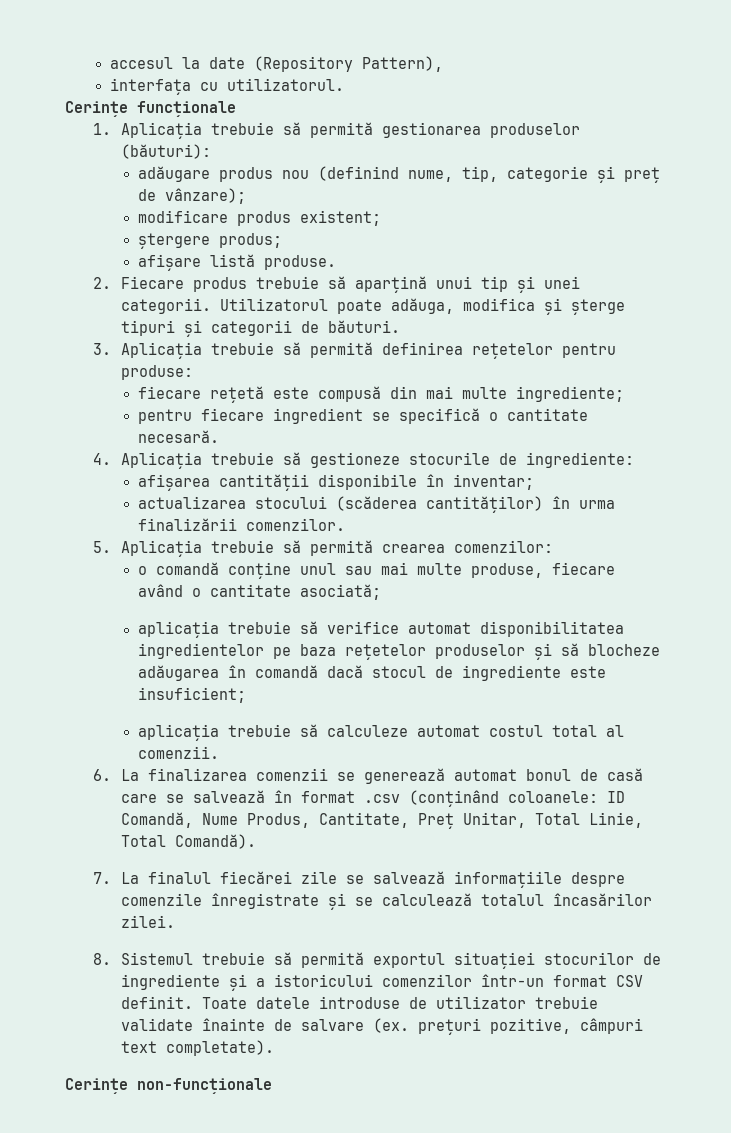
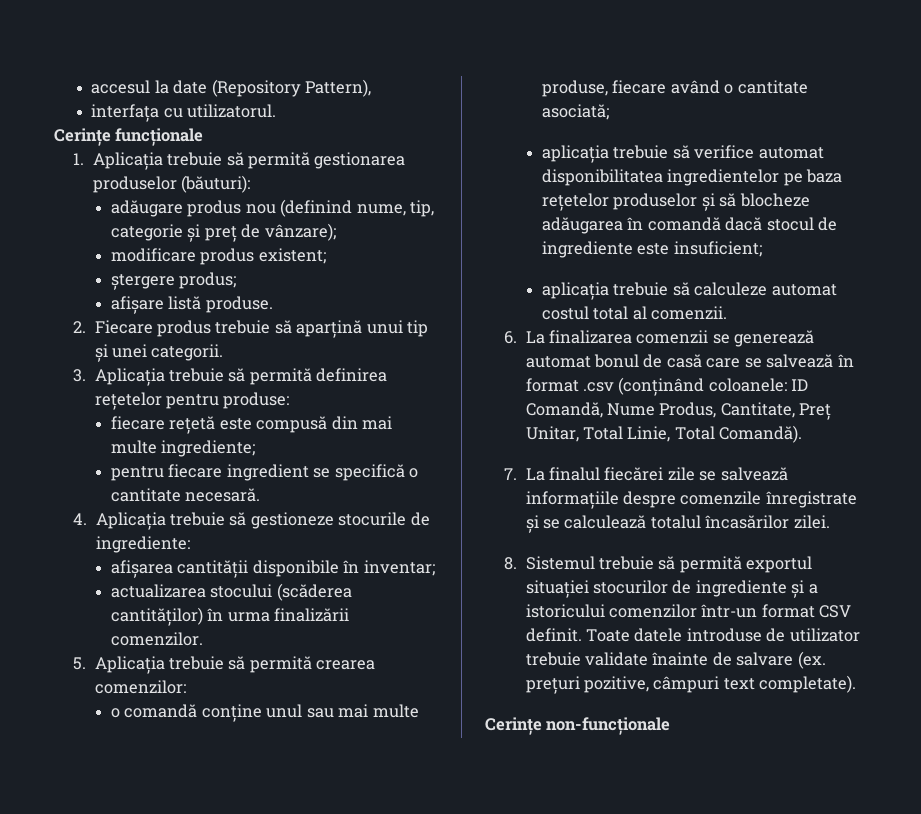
[220,298,626,315] [121,320,401,337] Utilizatorul poate adăuga, modifica și șterge tipuri și categorii de băuturi. -> (224, 352) none

